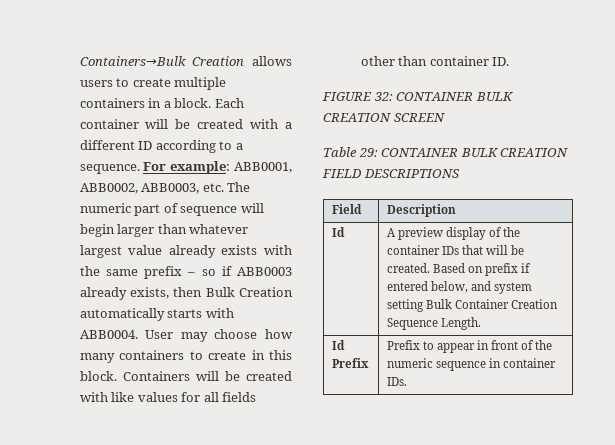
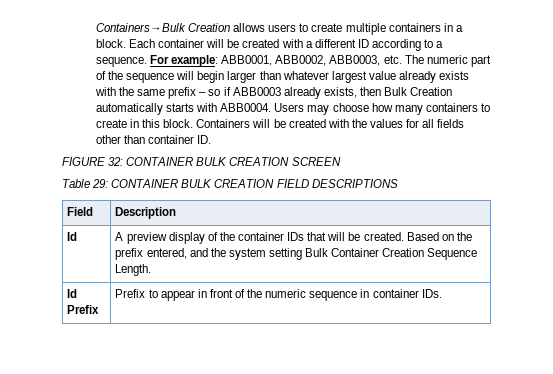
(178, 208) none -> [108,71,124,80] the
[145,330,174,339] User -> [274,103,305,112] Users
[111,392,135,402] like -> [351,119,367,128] the
[485,263,532,276] [386,281,491,293] prefix if entered below, and -> [456,232,472,241] [115,248,226,260] the prefix entered, and the

